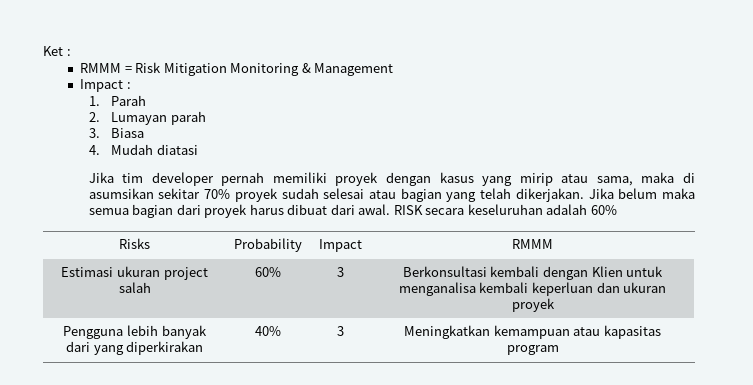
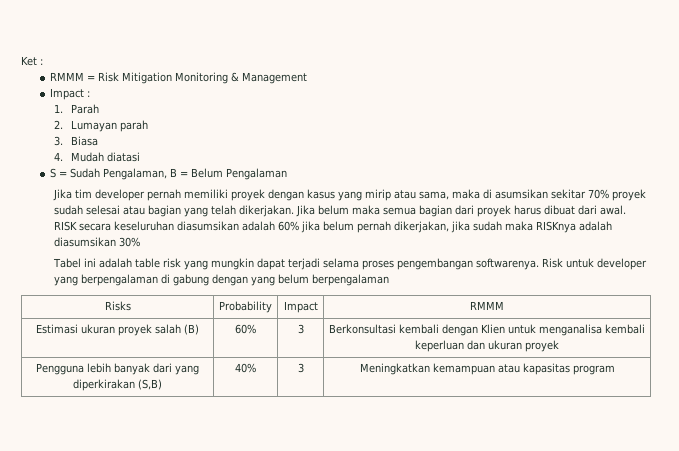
(198, 149) none -> [49,168,287,180] // S = Sudah Pengalaman, B = Belum Pengalaman
(543, 209) none -> [177,221,240,231] diasumsikan
(617, 210) none -> [301,221,613,233] [54,237,141,247] [53,258,648,270] [54,274,390,286] jika belum pernah dikerjakan, jika sudah maka RISKnya adalah diasumsikan 30% // Tabel ini adalah table risk yang mungkin dapat terjadi selama proses pengembangan softwarenya. Risk untuk developer yang berpengalaman di gabung dengan yang belum berpengalaman
[163,267,208,280] project -> [118,324,152,336] proyek
(151, 287) none -> [184,324,199,335] (B)
(204, 348) none -> [138,379,162,390] (S,B)

